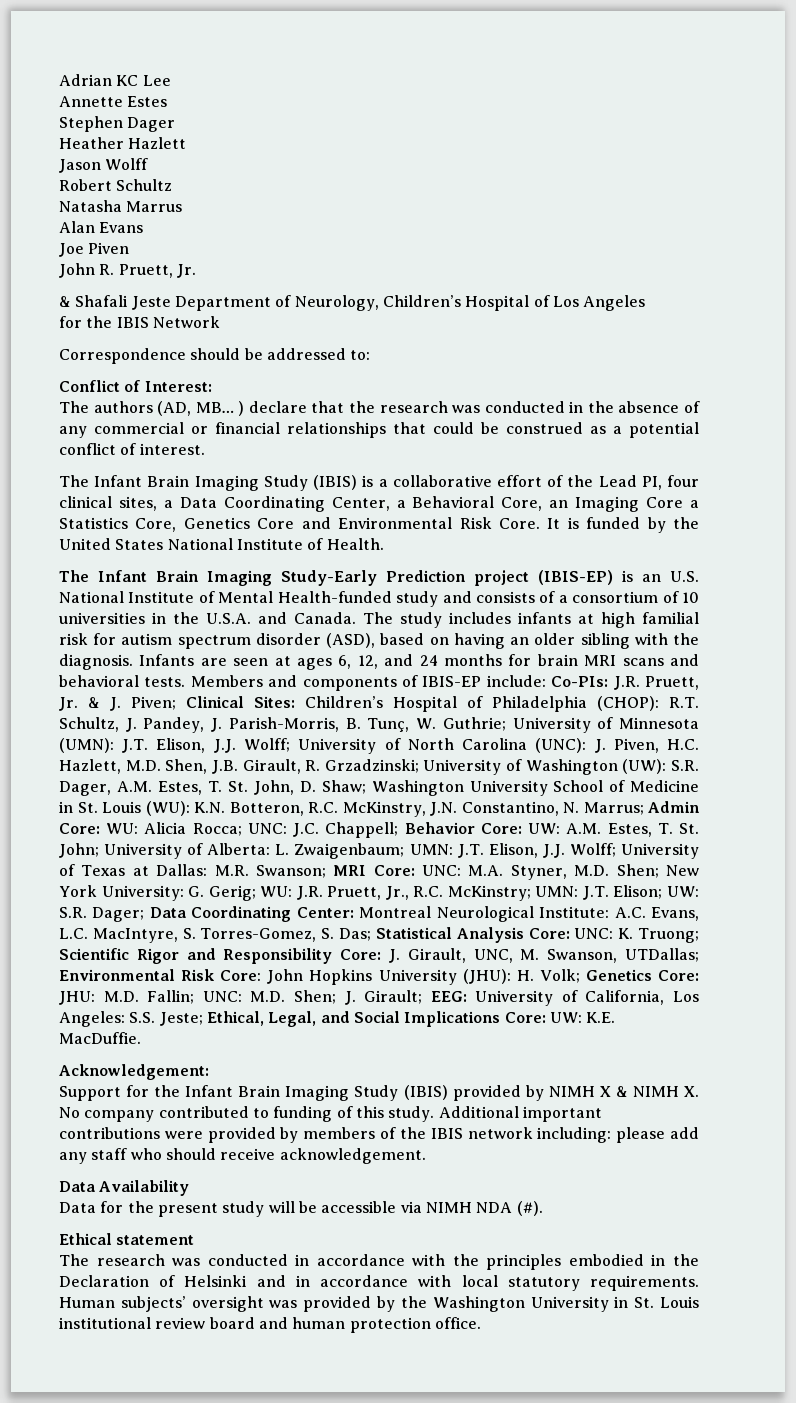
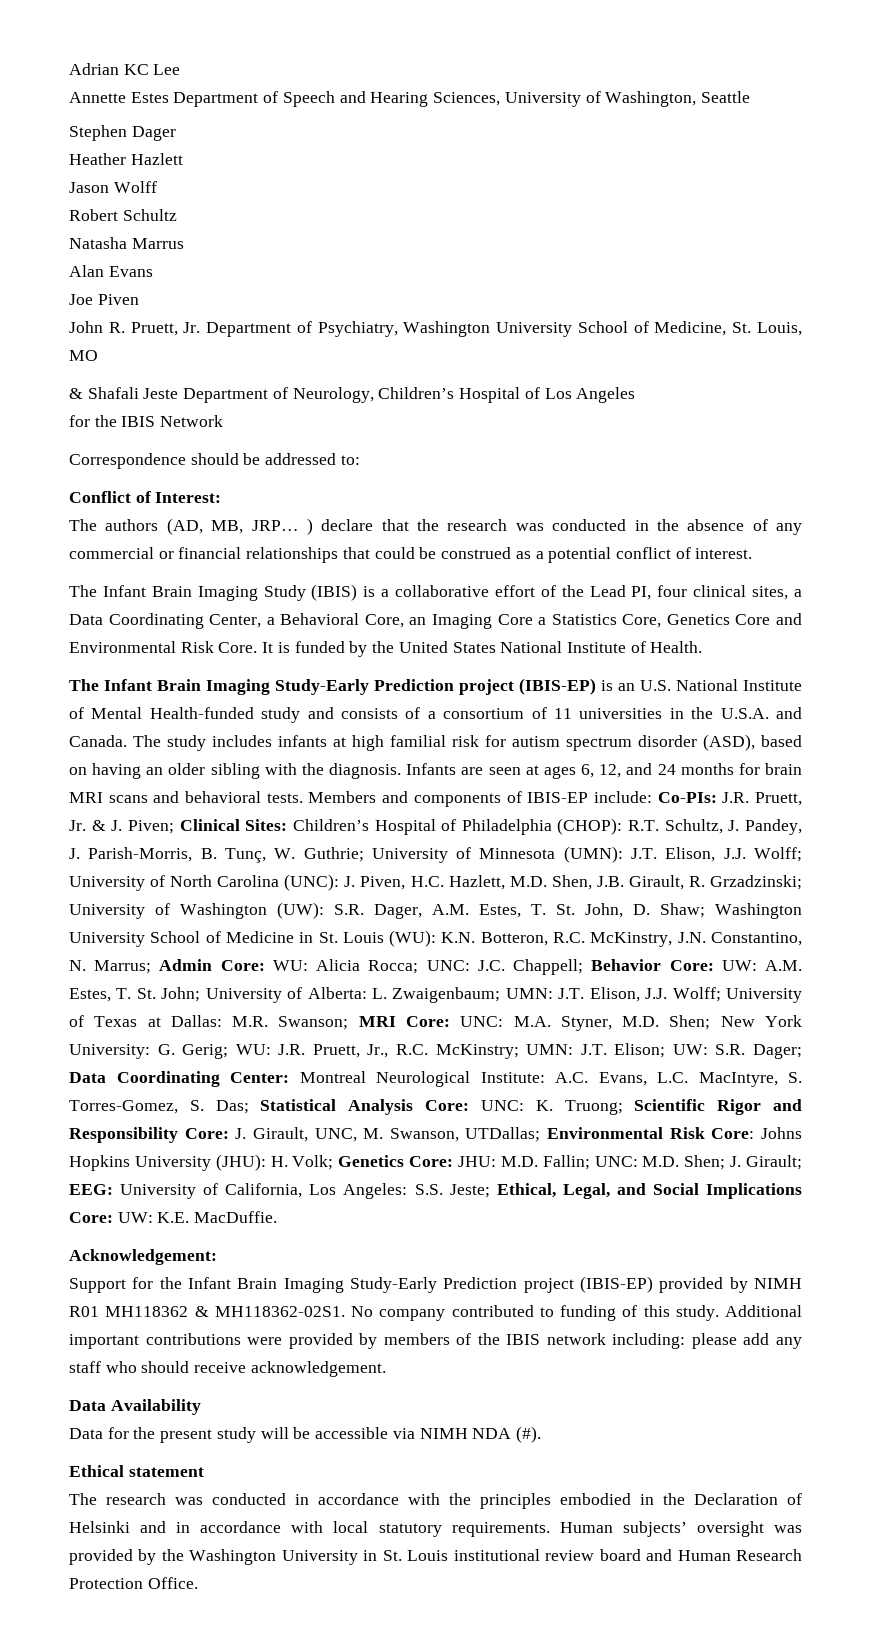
(168, 101) none -> [173,91,750,107] Department of Speech and Hearing Sciences, University of Washington, Seattle
(196, 271) none -> [206,321,802,337] [69,350,98,361] Department of Psychiatry, Washington University School of Medicine, St. Louis, MO
[195,402,234,413] MB… -> [211,520,299,534] MB, JRP…
[682,592,699,603] 10 -> [553,708,572,719] 11
[267,969,304,984] John -> [760,1127,802,1139] Johns
[354,1085,699,1101] Study (IBIS) provided by NIMH X & NIMH X. -> [350,1276,803,1293] [69,1306,345,1317] Study-Early Prediction project (IBIS-EP) provided by NIMH R01 MH118362 & MH118362-02S1.
[292,1317,481,1333] human protection office. -> [677,1549,802,1561] [69,1577,198,1589] Human Research Protection Office.

